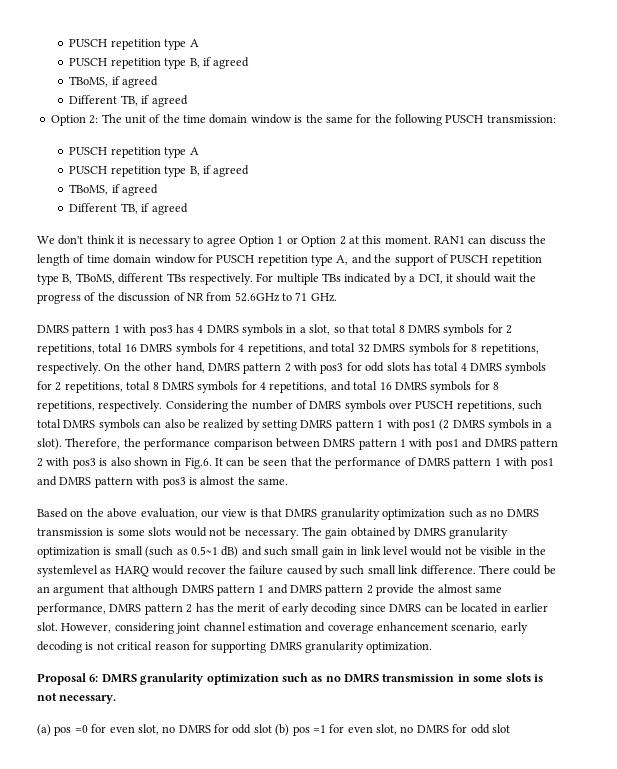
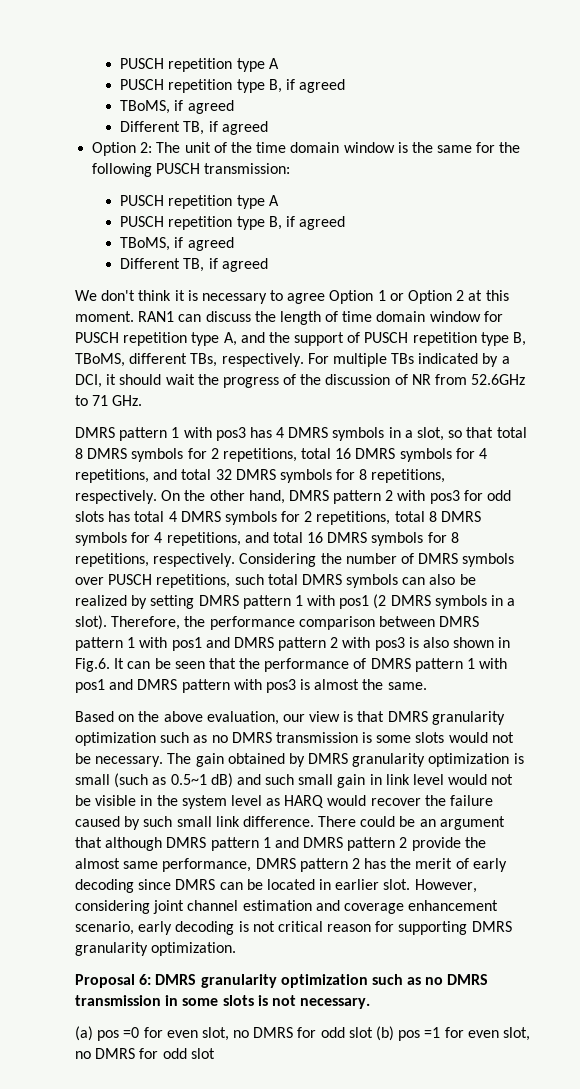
[166,273,186,282] TBs -> [190,353,218,367] TBs,
[37,565,98,577] systemlevel -> [181,795,262,809] system level

